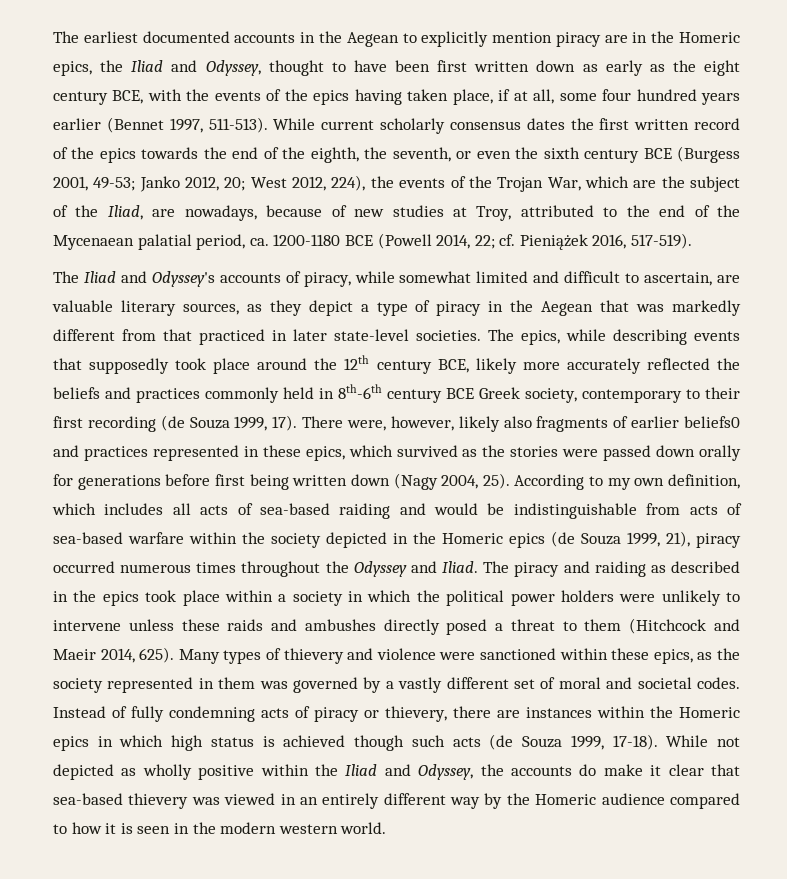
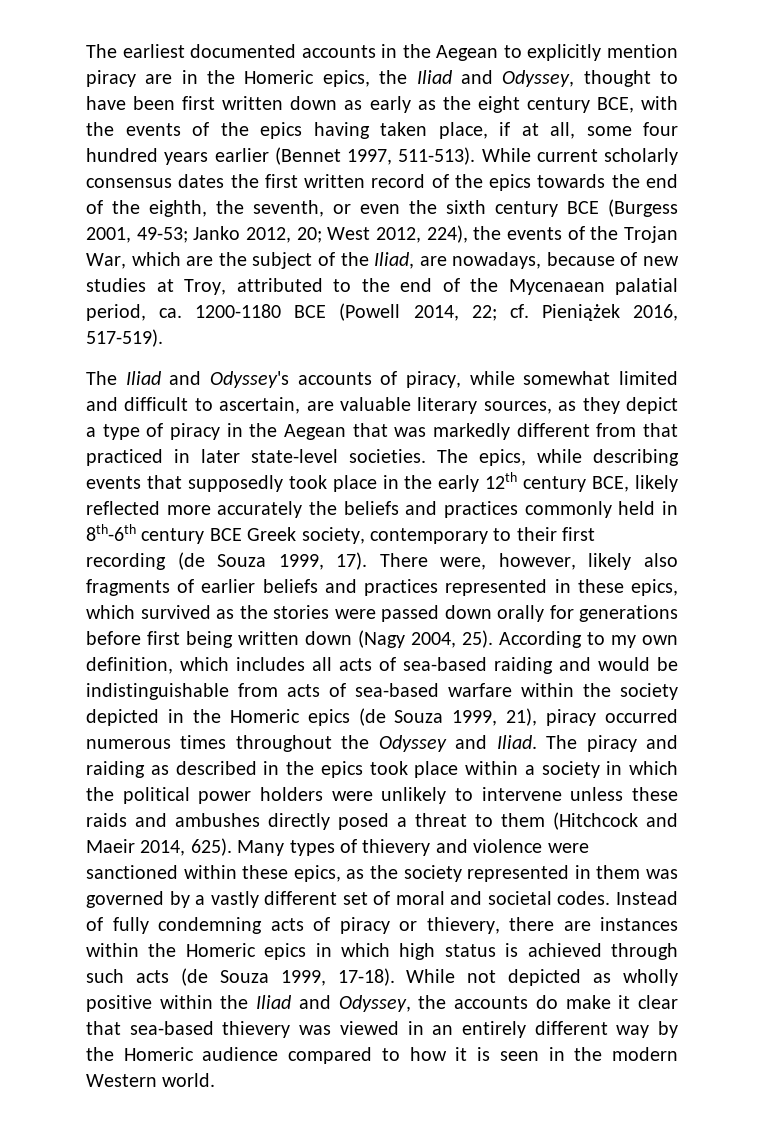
[257,358,338,370] around the -> [382,475,480,492] in the early
(517, 366) none -> [86,501,160,515] reflected
[646,358,710,370] reflected -> (303, 509) none
[684,416,740,428] beliefs0 -> [262,579,318,593] beliefs
[354,735,405,751] though -> [610,943,678,960] through
[278,824,338,834] western -> [86,1074,157,1087] Western

